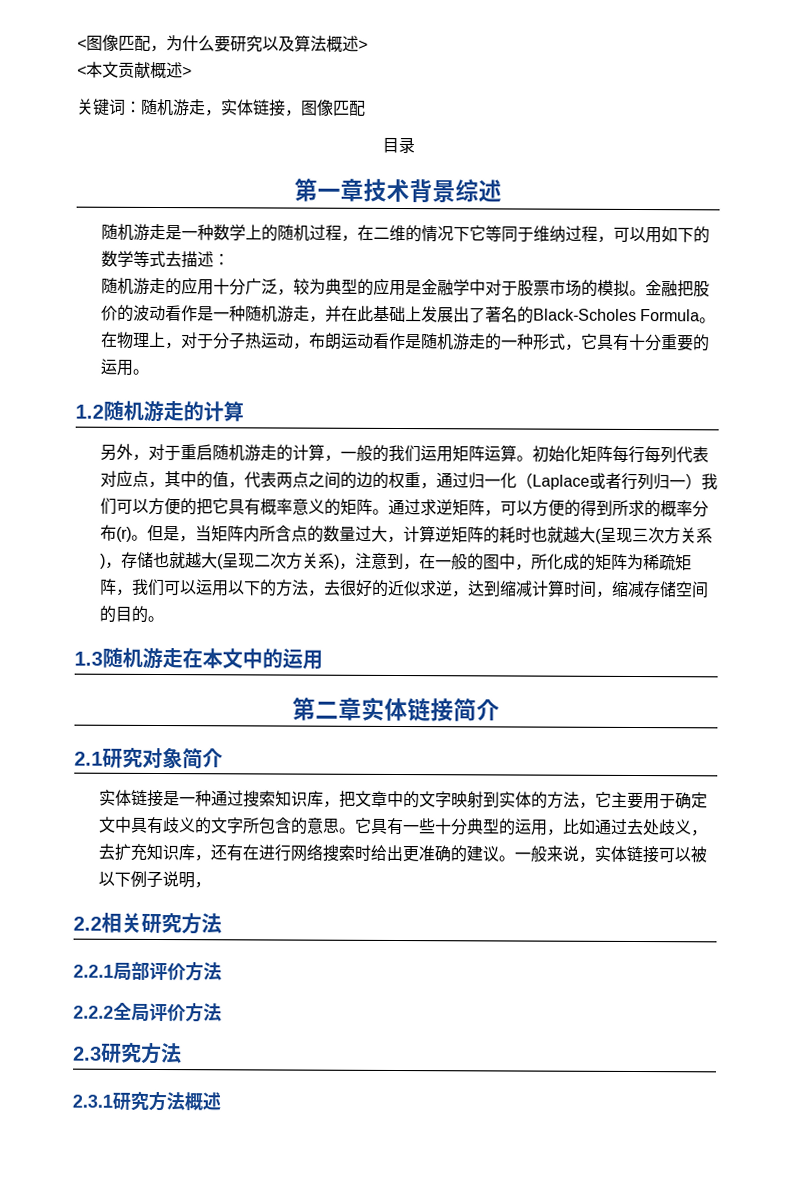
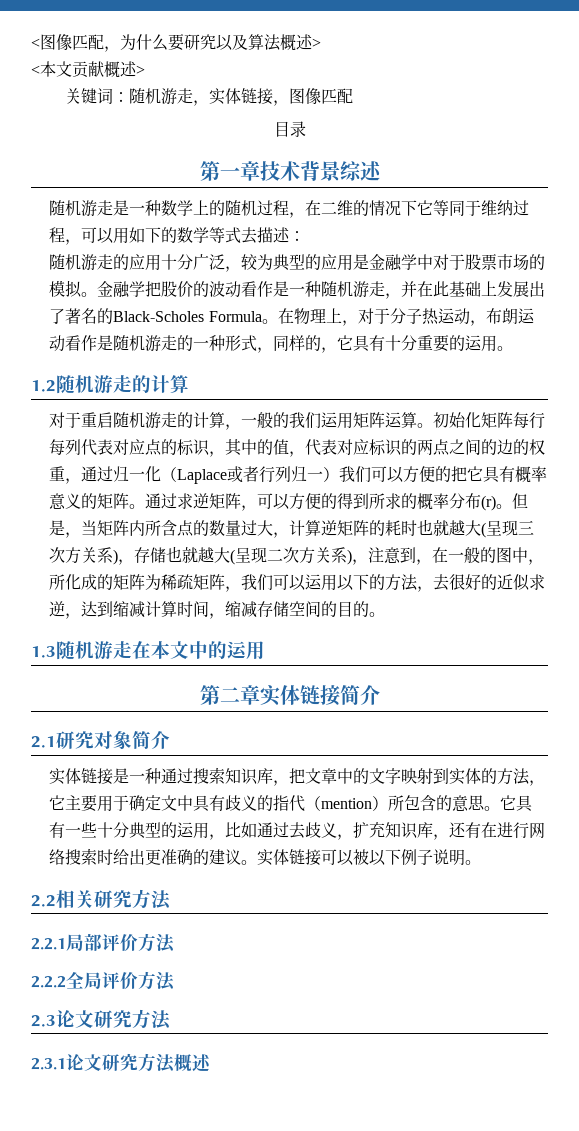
(678, 288) none -> [129,281,146,297] 学
(582, 347) none -> [273,335,338,353] 同样的，
[99,443,149,461] 另外， -> (189, 384) none
(149, 478) none -> [161,439,211,456] 的标识
(277, 479) none -> [337,439,418,456] 对应标识的
[209,817,244,834] 文字 -> [273,795,389,812] 指代（mention）
[641,819,708,837] [97,843,115,860] 处歧义，去 -> [305,822,354,840] 歧义，
[513,845,595,863] 一般来说， -> (258, 862) none
[193,881,211,889] ， -> [465,860,482,865] 。
(102, 1053) none -> [56,1010,94,1028] 论文
(113, 1101) none -> [66,1054,102,1071] 论文

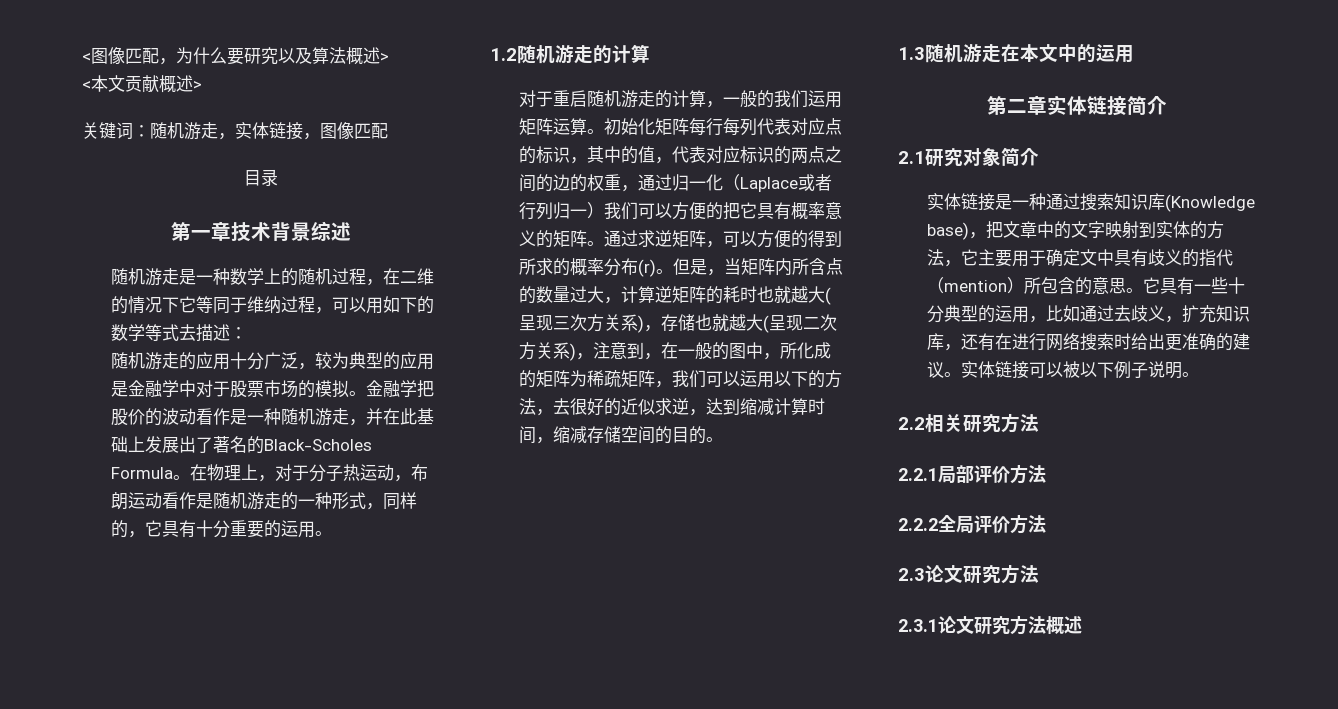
(274, 776) none -> [1165,194,1256,212] [927,222,970,240] (Knowledge base)

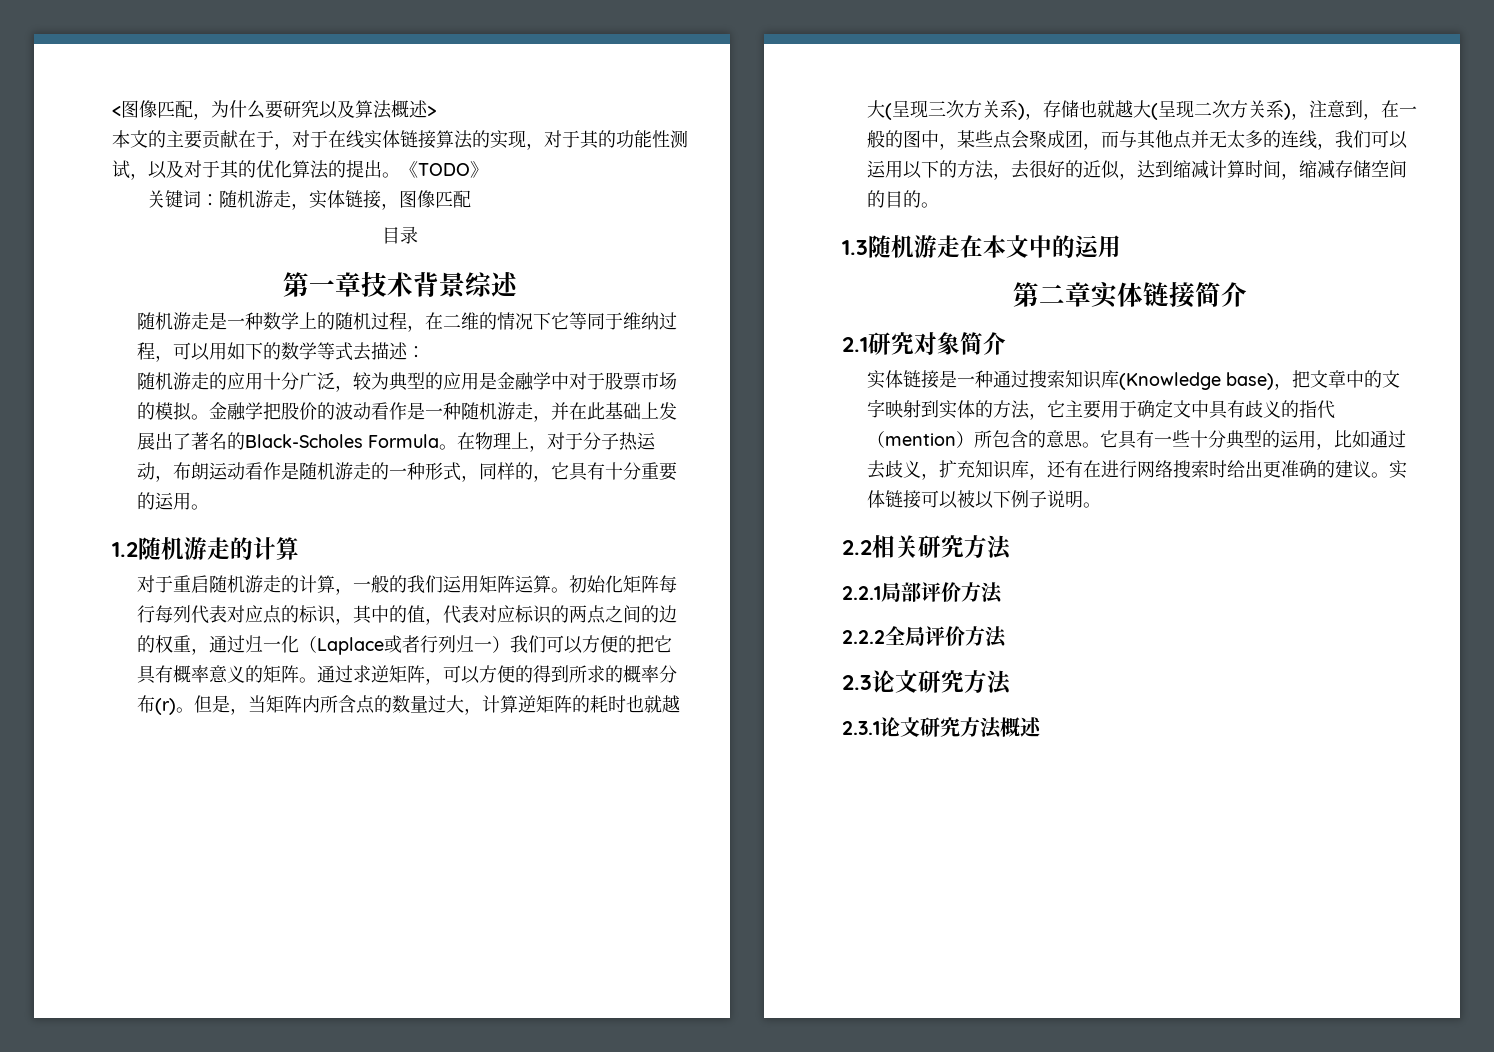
[82,75,202,93] <本文贡献概述> -> [112,130,688,150] [112,160,488,180] 本文的主要贡献在于，对于在线实体链接算法的实现，对于其的功能性测试，以及对于其的优化算法的提出。《TODO》
[780,342,832,359] [519,370,656,388] 所化成的矩阵为稀疏矩阵 -> [957,130,1318,150] 某些点会聚成团，而与其他点并无太多的连线
[655,398,690,415] 求逆 -> (1121, 169) none

